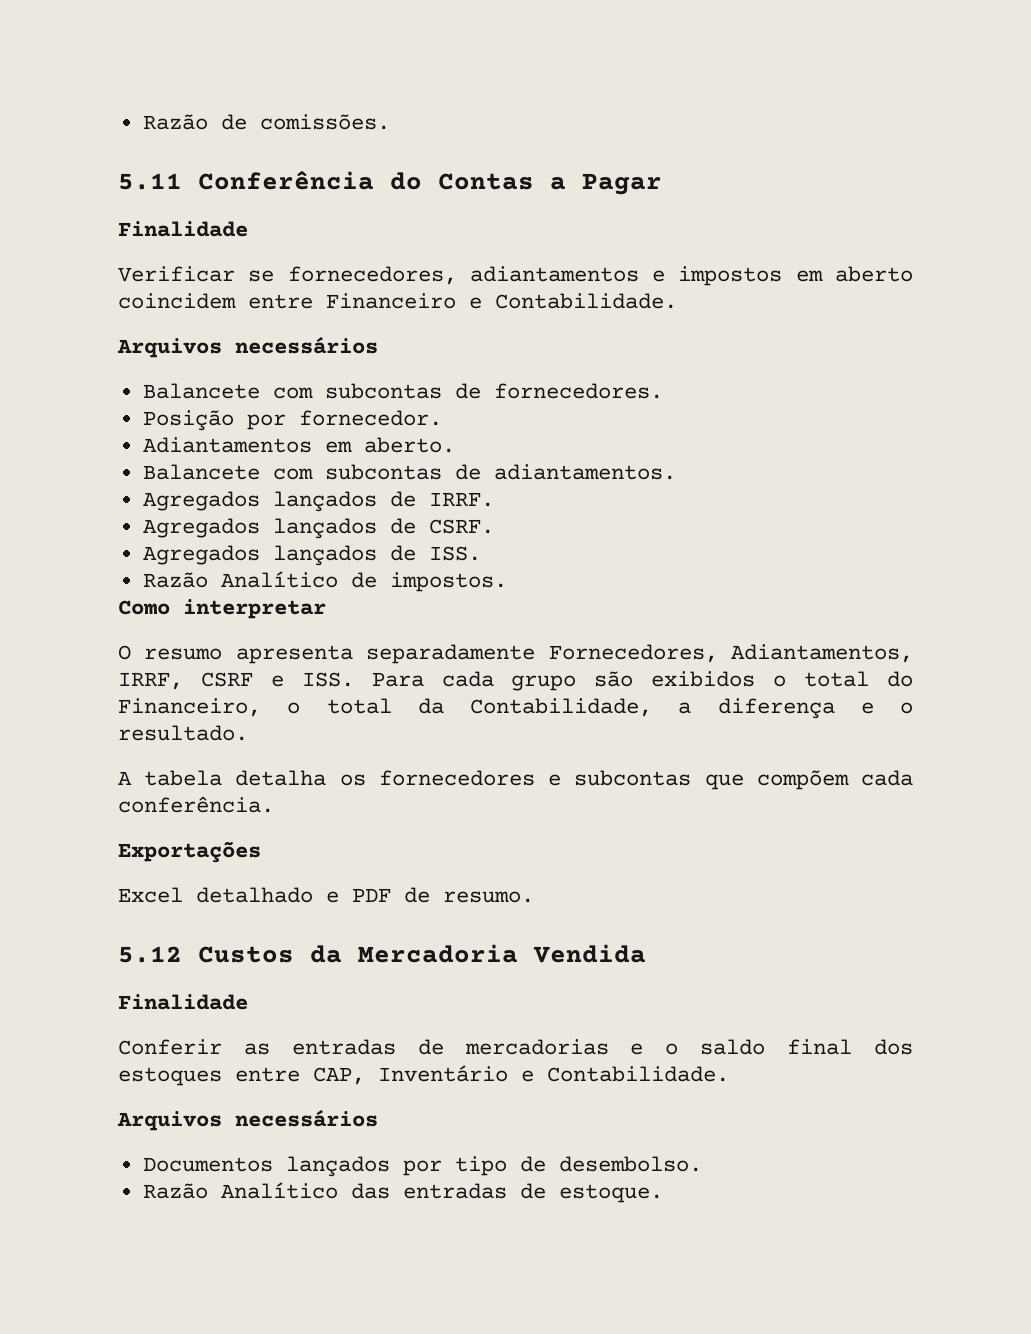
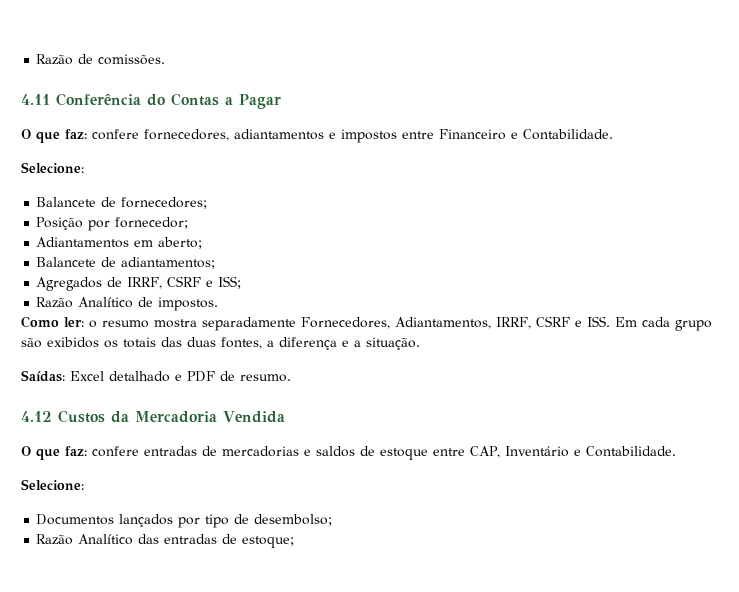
[118,173,182,190] 5.11 -> [21,94,50,105] 4.11
[118,221,248,237] [118,266,275,282] Finalidade // Verificar se -> [21,129,139,143] O que faz: confere
[795,266,914,282] [118,293,236,309] em aberto coincidem -> (397, 136) none
[117,336,378,358] [142,383,663,399] Arquivos necessários // Balancete com subcontas de fornecedores. -> [21,162,84,173] [36,197,208,209] Selecione: // Balancete de fornecedores;
[298,410,442,426] fornecedor. -> [115,217,189,229] fornecedor;
[363,437,455,453] [142,464,676,480] [142,491,494,512] [142,518,494,539] [142,545,481,566] aberto. // Balancete com subcontas de adiantamentos. // Agregados lançados de IRRF. // Agregados lançados de CSRF. // Agregados lançados de ISS. -> [158,237,203,249] [36,257,216,269] [36,276,242,291] aberto; // Balancete de adiantamentos; // Agregados de IRRF, CSRF e ISS;
[183,599,326,619] [118,645,353,664] interpretar // O resumo apresenta -> [64,317,197,328] ler: o resumo mostra
[371,672,424,687] Para -> [614,317,637,327] Em
[773,671,913,687] [118,698,913,719] [118,725,248,741] [118,770,913,790] [118,796,274,813] [118,841,261,863] o total do Financeiro, o total da Contabilidade, a diferença e o resultado. // A tabela detalha os fornecedores e subcontas que compõem cada conferência. // Exportações // -> [104,337,420,350] [21,370,65,382] os totais das duas fontes, a diferença e a situação. // Saídas:
[118,946,182,963] 5.12 -> [21,411,52,422] 4.12
[118,994,248,1010] [118,1039,914,1055] [118,1067,222,1086] Finalidade // Conferir as entradas de mercadorias e o saldo final dos estoques -> [21,446,428,460] O que faz: confere entradas de mercadorias e saldos de estoque
[117,1109,378,1131] Arquivos necessários -> [21,479,84,490] Selecione:
[558,1156,702,1172] desembolso. -> [254,514,333,526] desembolso;
[558,1184,663,1203] estoque. -> [242,536,295,548] estoque;

